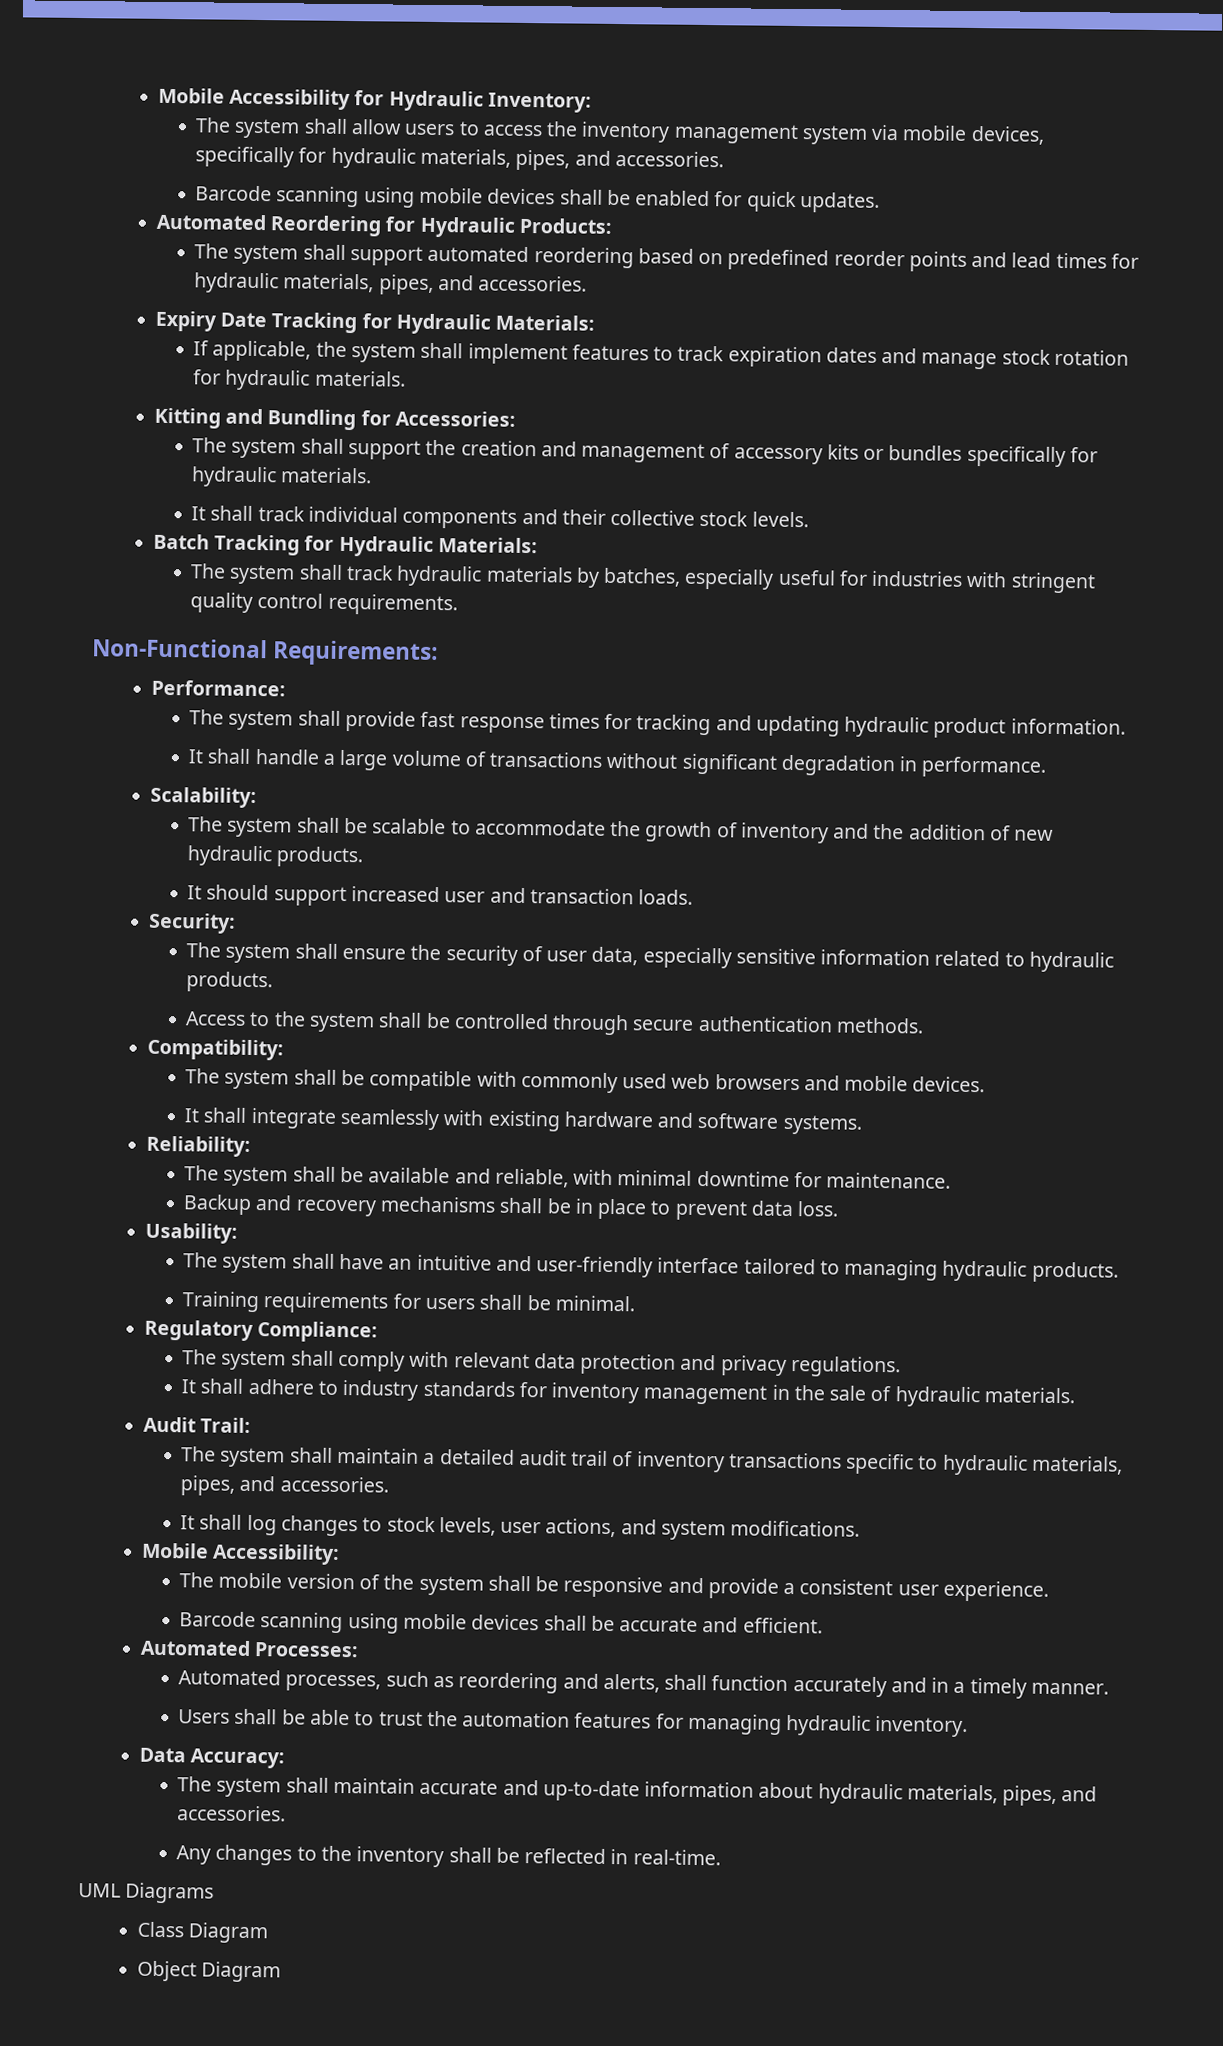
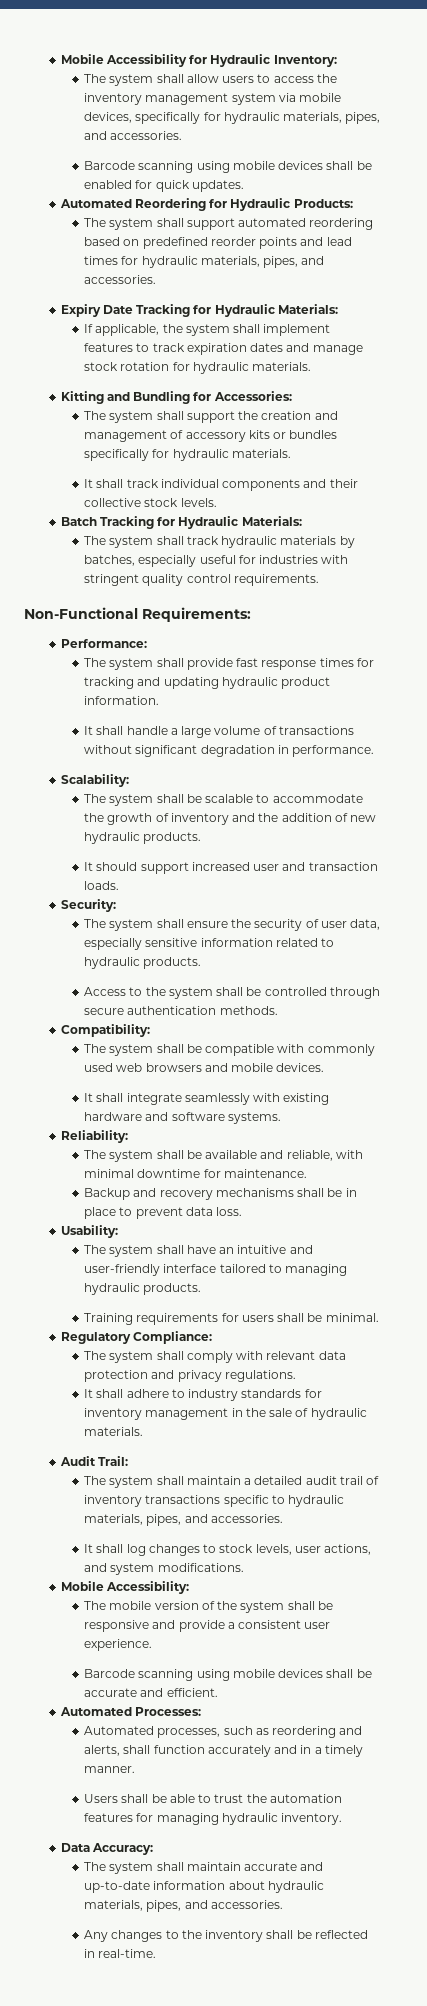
[78,1882,215,1904] [136,1921,269,1944] [136,1960,282,1983] // UML Diagrams // Class Diagram // Object Diagram -> (157, 1953) none

